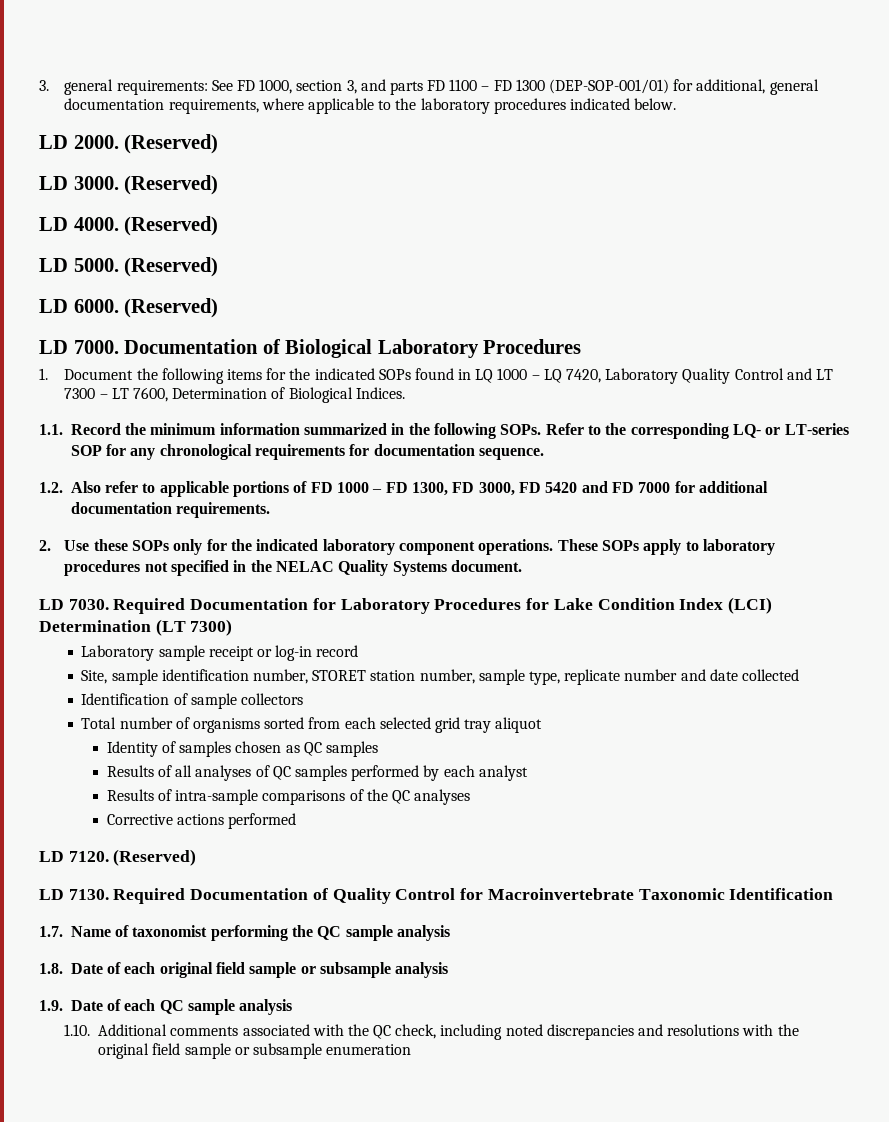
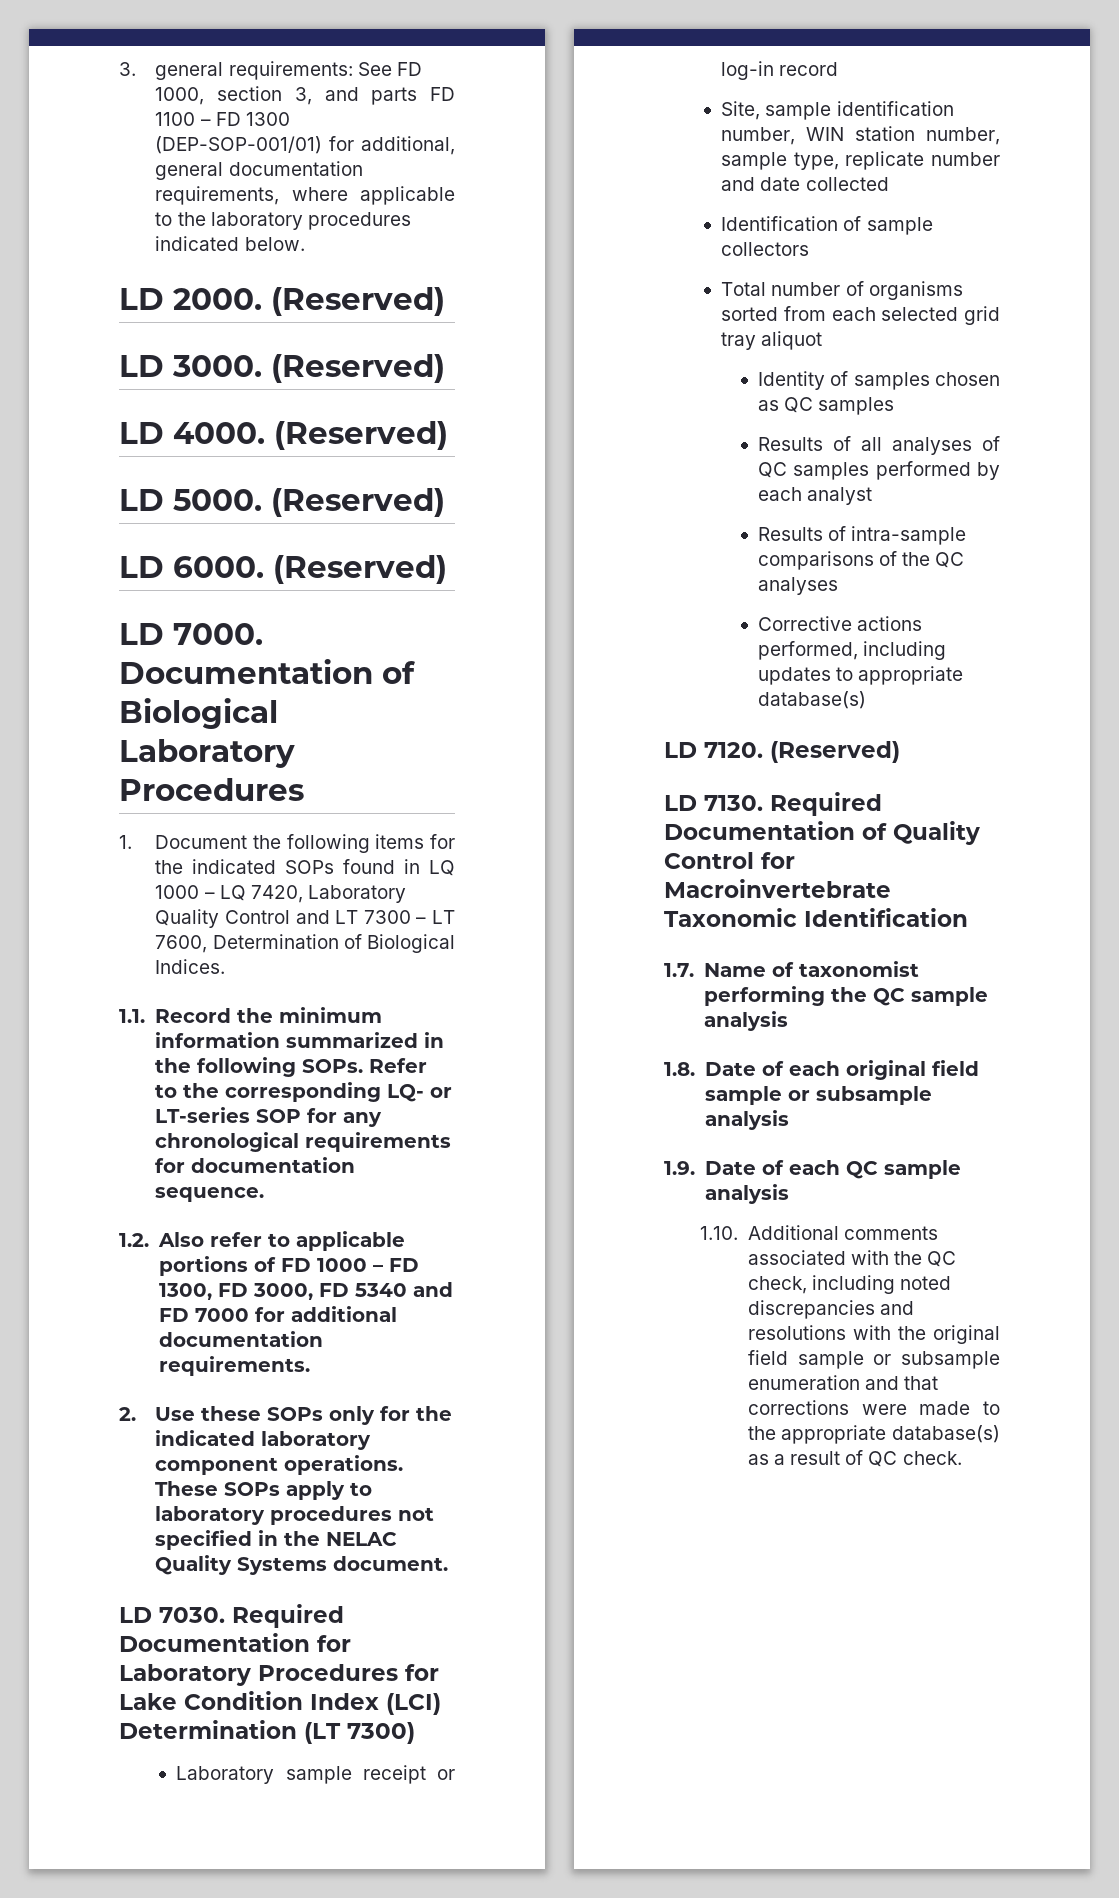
[545,482,578,493] 5420 -> [354,1283,407,1297] 5340
[312,670,367,681] STORET -> [806,127,845,141] WIN
[228,813,297,829] performed -> [757,641,946,660] [757,666,964,685] [757,691,866,709] performed, including updates to appropriate database(s)
(412, 1049) none -> [865,1376,939,1390] [747,1400,1000,1415] [747,1425,1000,1444] [747,1450,962,1467] and that corrections were made to the appropriate database(s) as a result of QC check.

